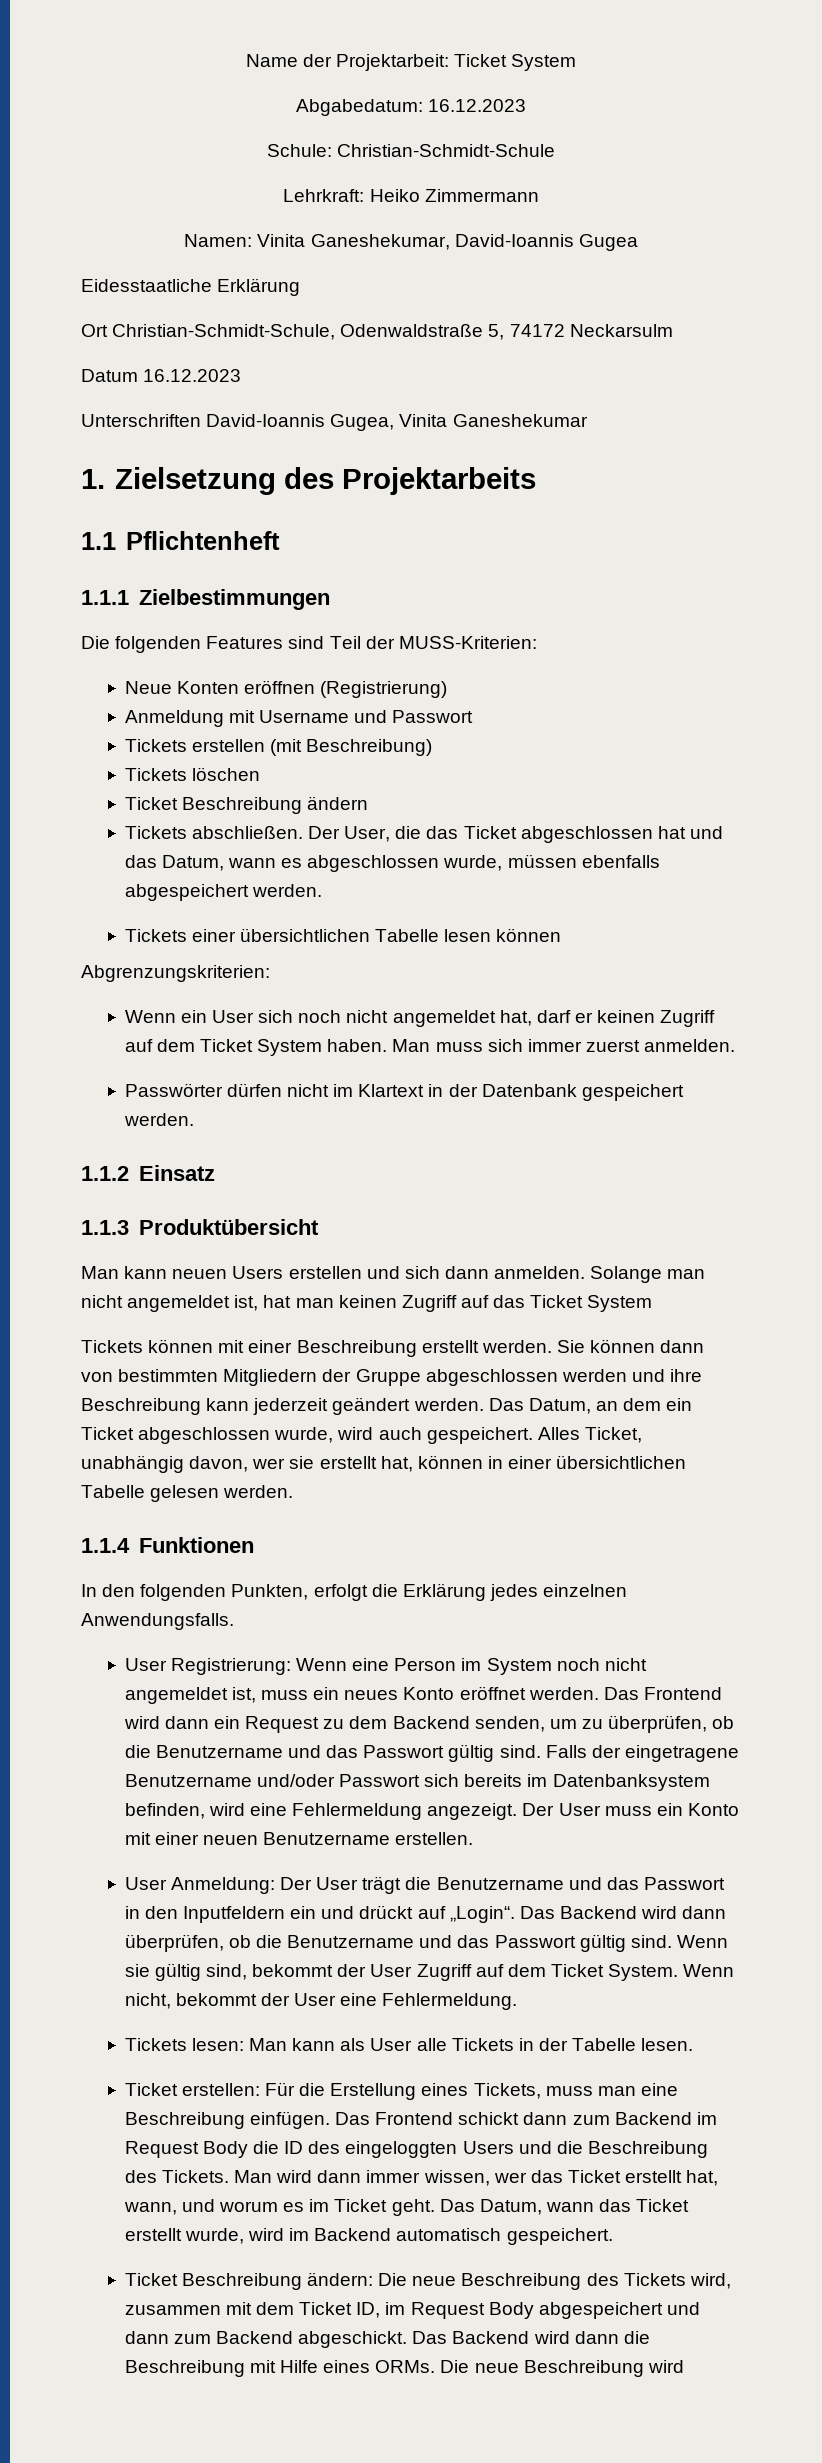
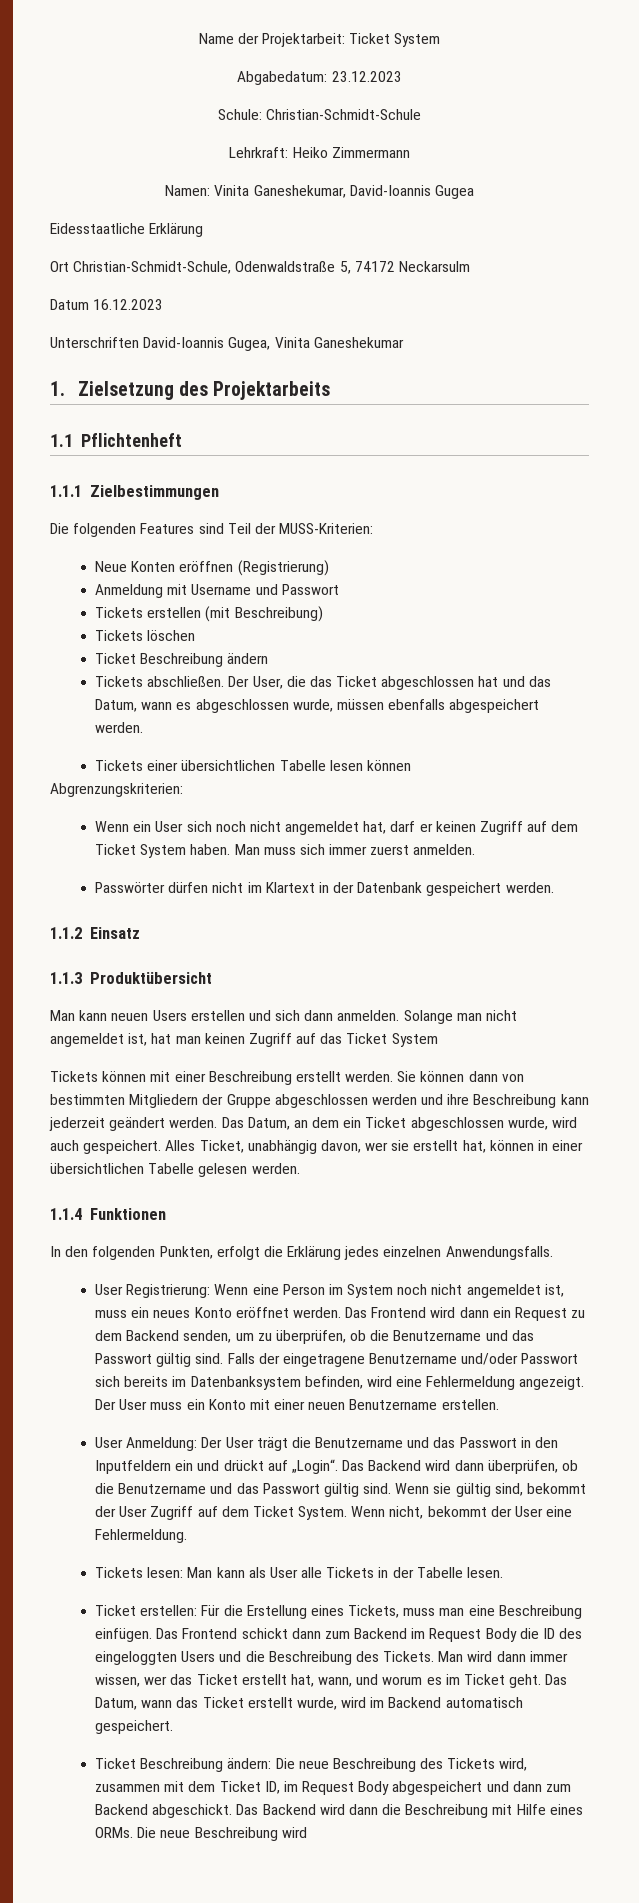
[428,99,527,112] 16.12.2023 -> [331,71,402,82] 23.12.2023

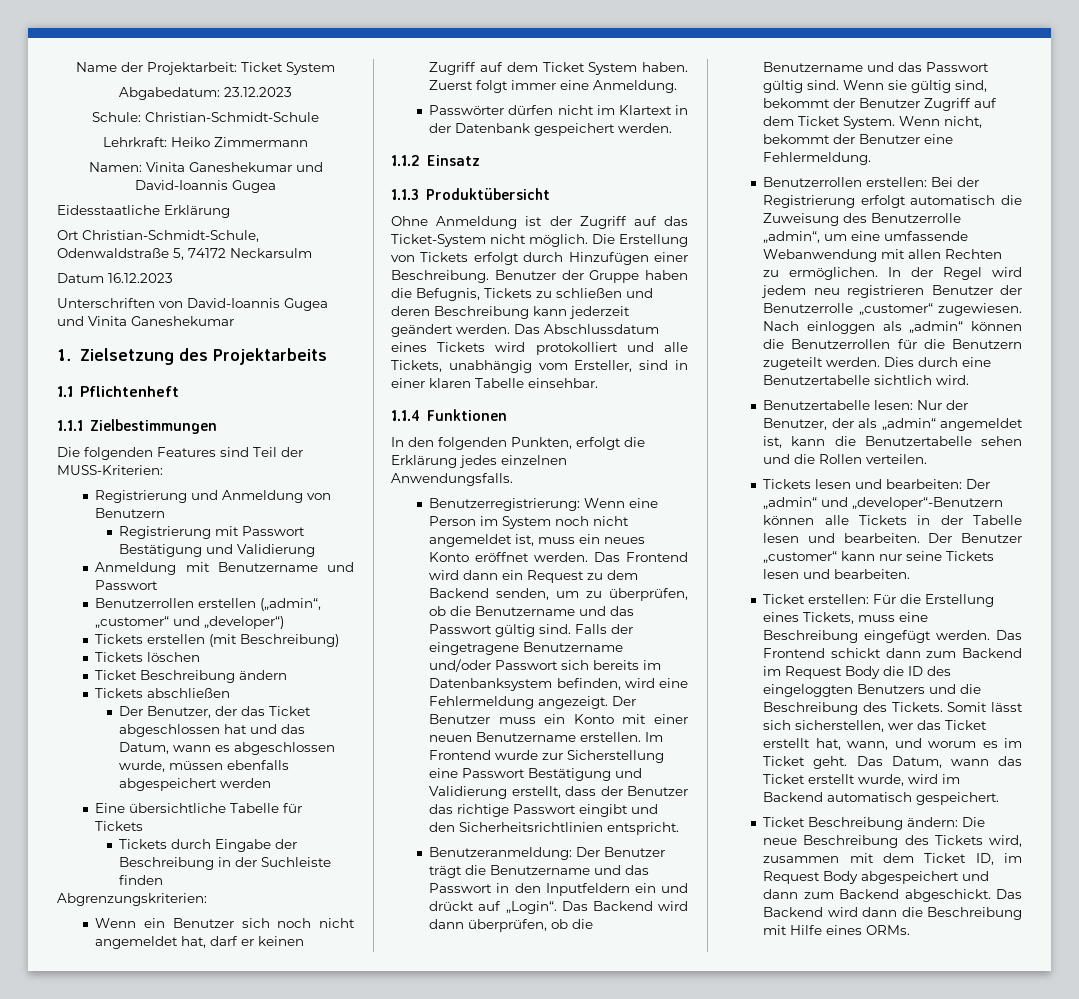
[253,185,346,198] Ganeshekumar, -> [188,162,323,172] Ganeshekumar und
[143,337,271,351] David-Ioannis Gugea, -> [159,298,328,311] [57,316,84,326] von David-Ioannis Gugea und
[94,560,329,576] Neue Konten eröffnen (Registrierung) -> [95,490,332,503] [95,508,166,518] [118,526,305,539] [118,544,315,557] Registrierung und Anmeldung von Benutzern // Registrierung mit Passwort Bestätigung und Validierung
[191,584,252,595] Username -> [217,562,318,572] Benutzername
(339, 589) none -> [95,598,322,611] [95,616,285,629] // Benutzerrollen erstellen („admin“, „customer“ und „developer“)
[147,676,306,689] abschließen. Der User, die -> [147,688,231,698] [118,706,237,718] abschließen // Der Benutzer, der
[94,722,143,733] [94,760,411,771] werden. // Tickets einer übersichtlichen Tabelle lesen können -> [219,778,271,788] [95,803,303,813] [95,821,144,831] [118,839,297,852] [118,857,331,870] [118,875,163,885] werden // Eine übersichtliche Tabelle für Tickets // Tickets durch Eingabe der Beschreibung in der Suchleiste finden
[155,821,184,832] User -> [172,918,234,928] Benutzer
[234,844,476,855] Man muss sich immer zuerst anmelden. -> [429,80,678,93] Zuerst folgt immer eine Anmeldung.
[50,1010,518,1024] [50,1033,438,1047] [50,1071,524,1085] [50,1094,470,1108] Man kann neuen Users erstellen und sich dann anmelden. Solange man nicht angemeldet ist, hat man keinen Zugriff auf das Ticket System // Tickets können mit einer Beschreibung erstellt werden. Sie können dann von bestimmten Mitgliedern der Gruppe abgeschlossen werden und ihre -> [391,216,688,229] [391,234,688,247] [391,252,688,265] [391,270,688,283] [391,288,653,301] [391,306,430,316] Ohne Anmeldung ist der Zugriff auf das Ticket-System nicht möglich. Die Erstellung von Tickets erfolgt durch Hinzufügen einer Beschreibung. Benutzer der Gruppe haben die Befugnis, Tickets zu schließen und deren
[247,1117,578,1131] [50,1140,584,1154] [50,1163,300,1177] Datum, an dem ein Ticket abgeschlossen wurde, wird auch gespeichert. Alles Ticket, unabhängig davon, wer sie erstellt hat, können in einer übersichtlichen Tabelle gelesen werden. -> [544,324,659,334] [391,342,688,355] [391,360,688,373] [391,378,598,388] Abschlussdatum eines Tickets wird protokolliert und alle Tickets, unabhängig vom Ersteller, sind in einer klaren Tabelle einsehbar.
[94,1284,211,1298] User Registrierung: -> [429,498,581,511] Benutzerregistrierung:
[119,1399,148,1410] User -> [429,714,491,724] Benutzer
[94,1437,254,1451] // User Anmeldung: Der User -> [645,732,664,742] [429,750,665,763] [429,768,643,781] [429,786,688,799] [429,804,659,817] [429,822,680,835] [429,847,666,860] Im Frontend wurde zur Sicherstellung eine Passwort Bestätigung und Validierung erstellt, dass der Benutzer das richtige Passwort eingibt und den Sicherheitsrichtlinien entspricht. // Benutzeranmeldung: Der Benutzer
[119,1506,148,1517] User -> [859,98,921,108] Benutzer
[515,1506,544,1517] User -> [859,134,921,144] Benutzer
[94,1567,298,1578] Tickets lesen: Man kann als User -> [763,177,980,187] [763,195,1022,208] [763,213,962,226] [763,231,969,243] [763,249,1003,262] [763,267,1022,280] [761,285,1022,298] [763,303,1022,316] [763,321,1022,334] [763,339,1022,349] [763,357,992,370] [763,375,970,385] [763,400,969,410] [763,418,1023,431] [763,436,1022,448] [763,454,928,464] [763,479,991,489] [763,497,1004,510] [763,515,815,525] Benutzerrollen erstellen: Bei der Registrierung erfolgt automatisch die Zuweisung des Benutzerrolle „admin“, um eine umfassende Webanwendung mit allen Rechten zu ermöglichen. In der Regel wird jedem neu registrieren Benutzer der Benutzerrolle „customer“ zugewiesen. Nach einloggen als „admin“ können die Benutzerrollen für die Benutzern zugeteilt werden. Dies durch eine Benutzertabelle sichtlich wird. // Benutzertabelle lesen: Nur der Benutzer, der als „admin“ angemeldet ist, kann die Benutzertabelle sehen und die Rollen verteilen. // Tickets lesen und bearbeiten: Der „admin“ und „developer“-Benutzern können
[467,1567,504,1578] lesen. -> [763,533,1022,543] [763,551,995,563] [763,569,911,579] lesen und bearbeiten. Der Benutzer „customer“ kann nur seine Tickets lesen und bearbeiten.
[439,1608,465,1616] man -> (896, 618) none
[94,1628,152,1642] einfügen. -> [864,630,991,643] eingefügt werden.
[181,1651,216,1662] Users -> [857,684,926,694] Benutzers
[438,1651,568,1662] [94,1674,140,1687] Man wird dann immer wissen, -> [947,702,1023,712] [763,720,885,732] Somit lässt sich sicherstellen,
[137,1827,307,1841] Die neue Beschreibung wird -> (911, 930) none

